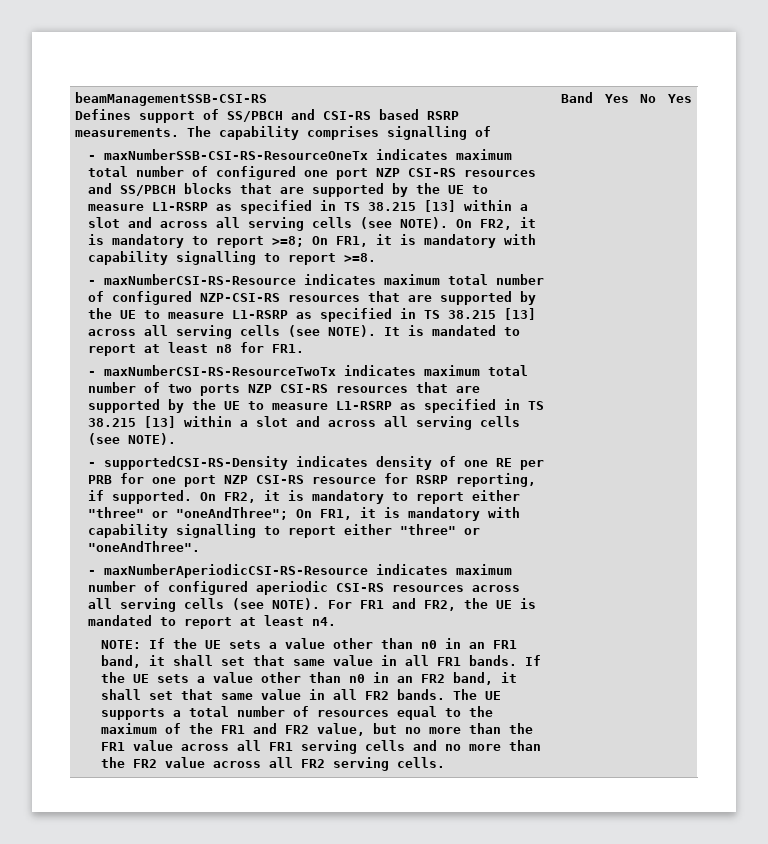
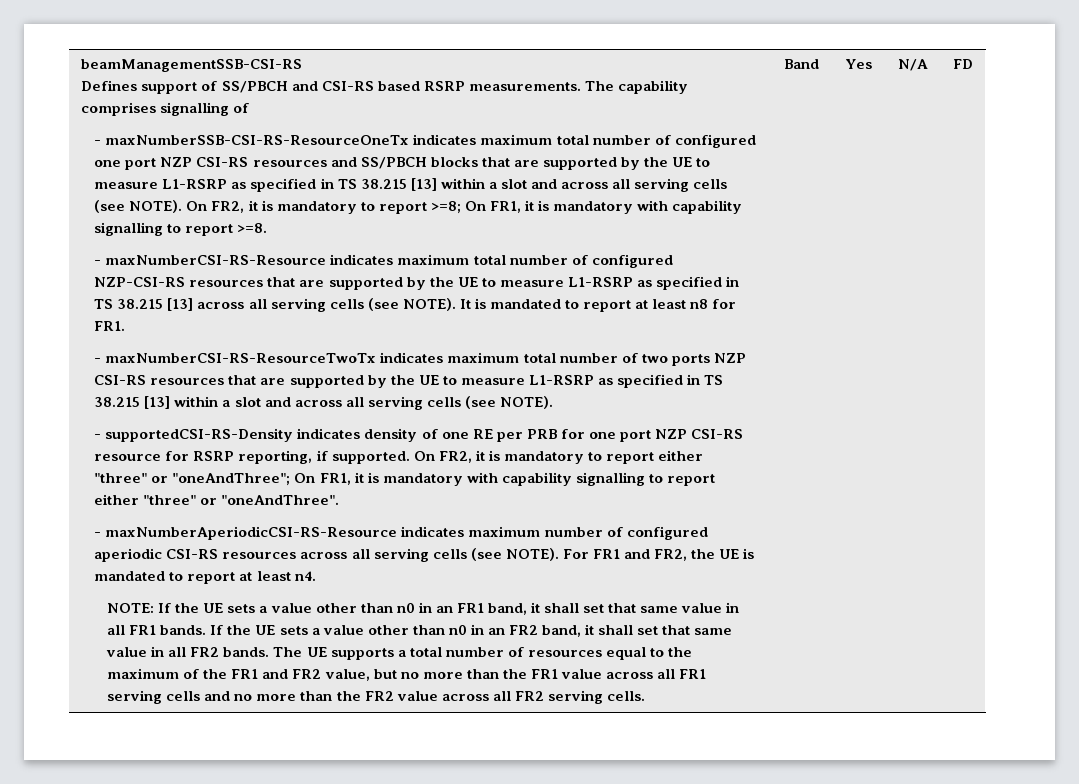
[640,94,656,103] [667,94,692,103] No | Yes -> [897,59,928,71] [953,59,973,69] N/A | FD

